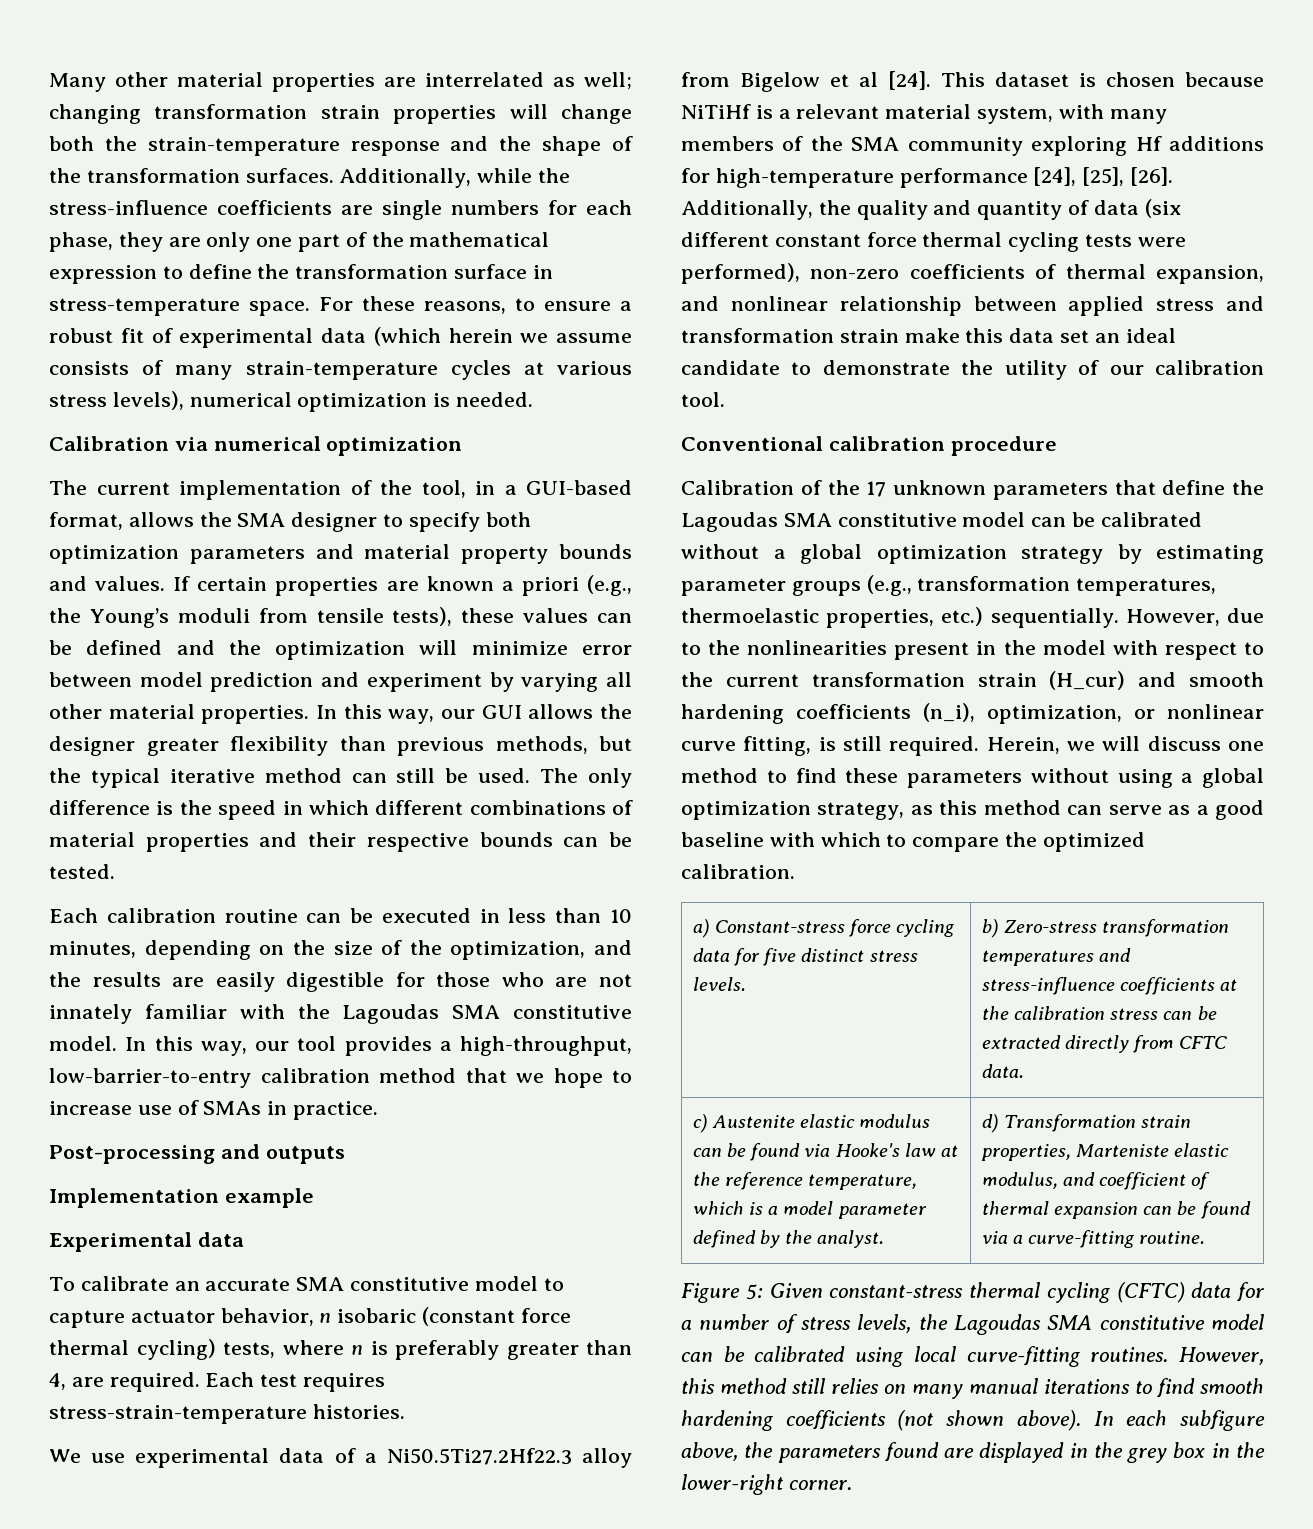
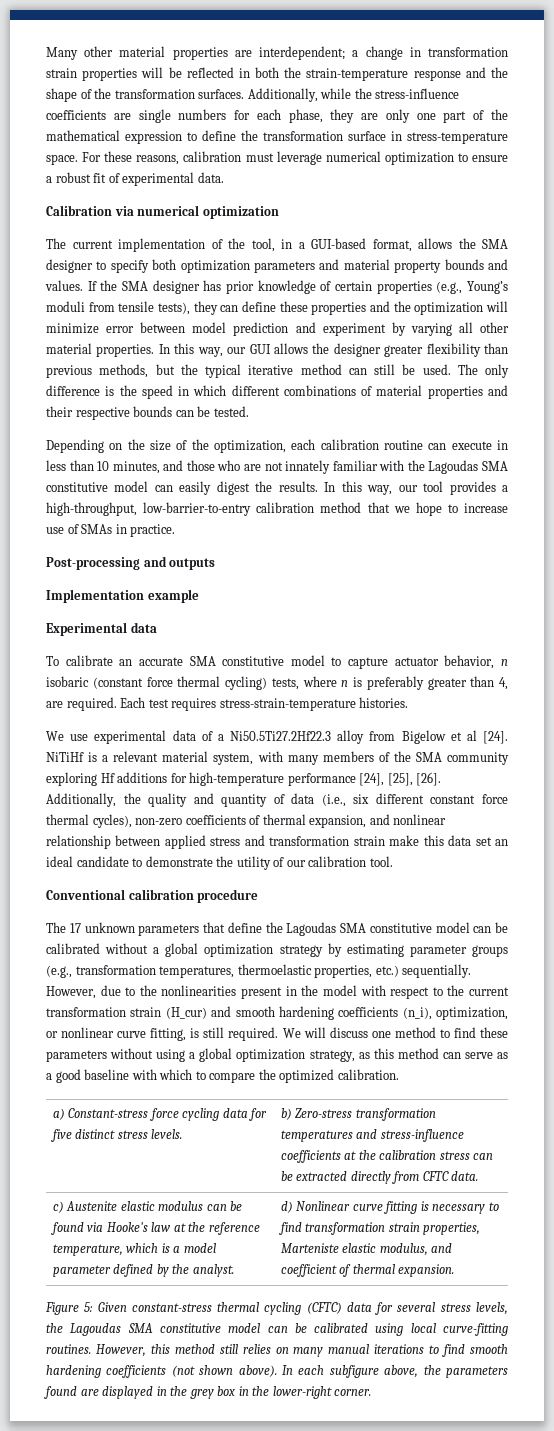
[425,72,632,90] [49,104,141,124] interrelated as well; changing -> [259,46,421,60] interdependent; a change in
[560,104,632,124] change -> [168,67,250,78] be reflected in
(506, 307) none -> [183,151,454,165] calibration must leverage numerical optimization
[321,327,632,346] [49,360,632,380] [49,391,534,412] data (which herein we assume consists of many strain-temperature cycles at various stress levels), numerical optimization is needed. -> [197,172,224,183] data.
[197,575,632,596] [49,608,81,623] certain properties are known a priori (e.g., the -> [100,280,463,294] the SMA designer has prior knowledge of certain properties (e.g.,
[461,608,632,623] [49,640,163,655] these values can be defined -> [193,301,367,315] they can define these properties
[49,908,632,923] [49,940,251,960] Each calibration routine can be executed in less than 10 minutes, depending -> [46,439,104,453] Depending
[594,940,632,955] [49,972,425,992] and the results are easily digestible for -> [291,439,508,450] [46,460,184,474] each calibration routine can execute in less than 10 minutes, and
[49,1036,117,1051] model. -> [114,481,318,495] model can easily digest the results.
[941,72,1264,87] This dataset is chosen because -> (509, 737) none
[1144,199,1181,218] (six -> [321,794,370,807] (i.e., six
[1008,232,1186,252] [681,263,800,284] cycling tests were performed), -> [92,814,132,828] cycles),
[681,480,860,495] Calibration of the -> [46,922,66,933] The
[986,737,1095,754] Herein, we -> [282,1028,301,1038] We
[1003,1114,1136,1132] Transformation -> [296,1201,499,1214] [278,1222,386,1235] Nonlinear curve fitting is necessary to find transformation
[1053,1201,1251,1219] [981,1230,1206,1248] expansion can be found via a curve-fitting routine. -> [398,1264,455,1277] expansion.
[681,1314,798,1334] a number of -> [397,1302,436,1312] several

